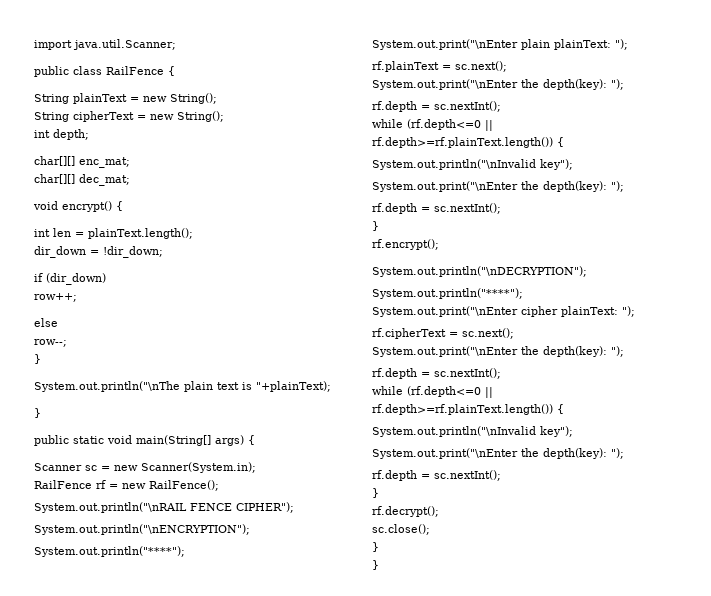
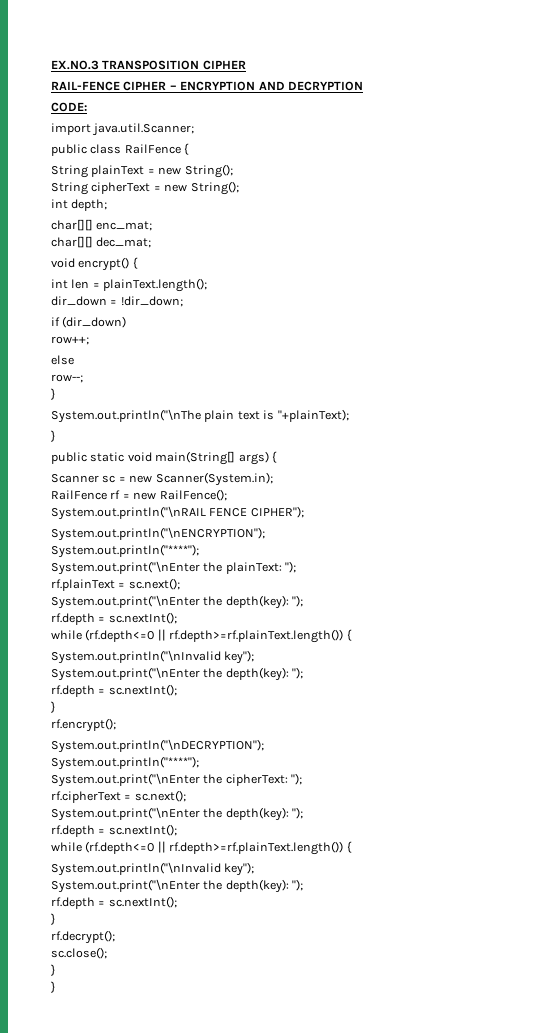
(34, 45) none -> [51,60,246,70] [51,81,363,91] [51,102,87,112] EX.NO.3 TRANSPOSITION CIPHER // RAIL-FENCE CIPHER – ENCRYPTION AND DECRYPTION // CODE: //
[521,39,550,50] plain -> [203,562,223,572] the
[521,306,618,317] cipher plainText: -> [203,774,288,786] the cipherText:

